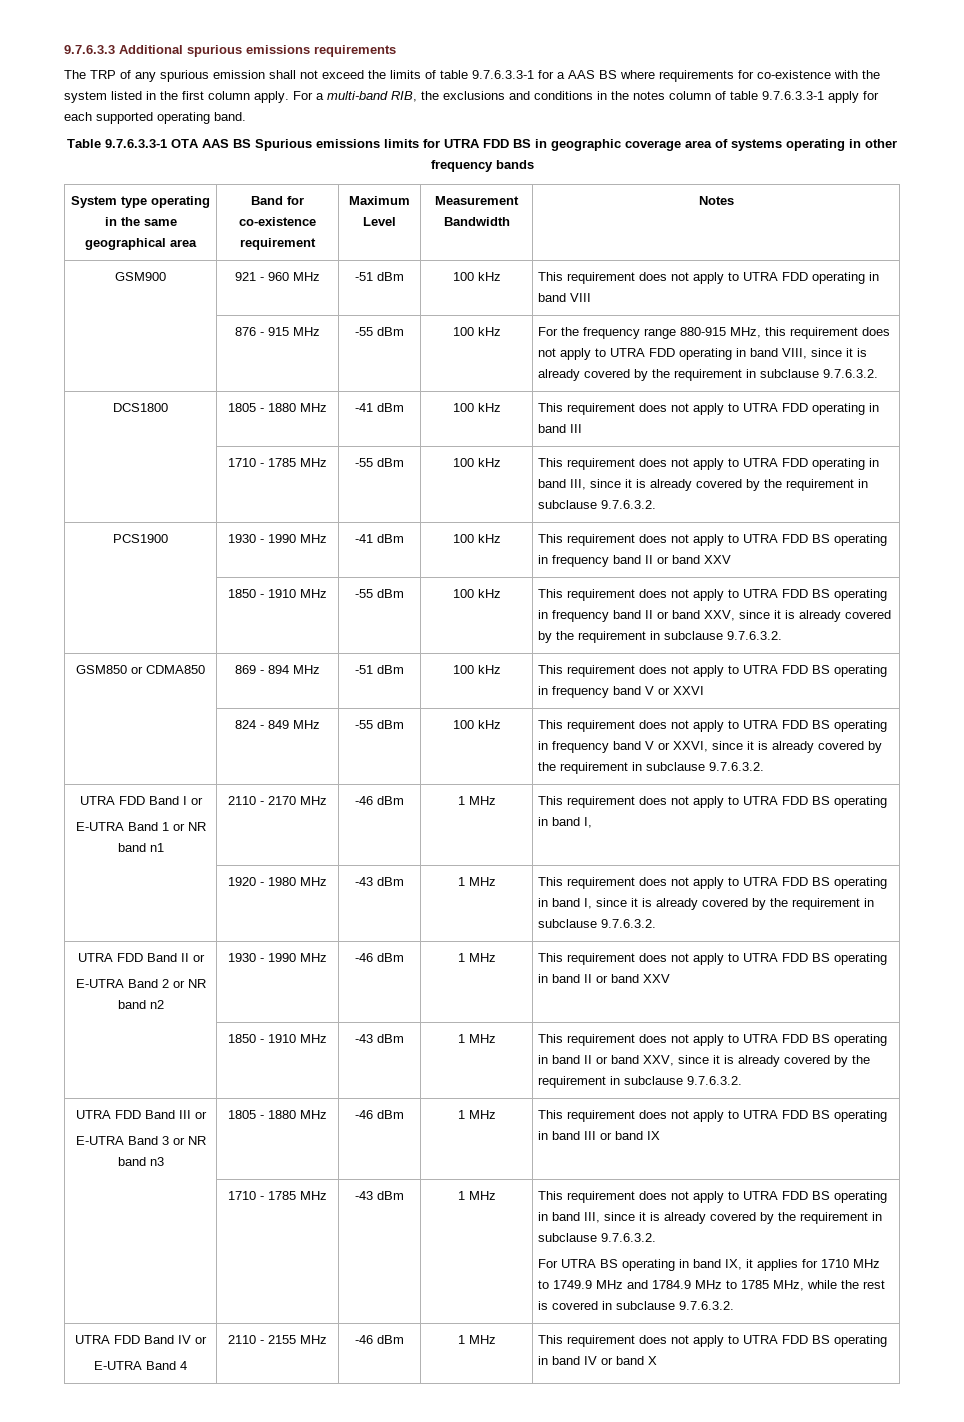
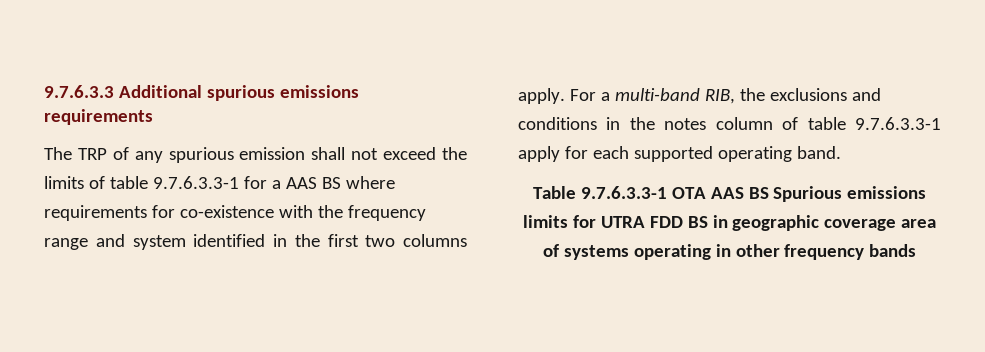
[64,91,142,103] system listed -> [347,205,426,221] [44,234,266,250] frequency range and system identified
[208,91,250,100] column -> [365,234,467,247] two columns
[71,196,210,208] [104,217,177,226] [85,238,197,250] [251,196,304,205] [239,217,316,226] [240,238,316,250] [349,196,410,205] [363,217,396,226] [435,196,519,205] [443,217,510,226] [698,196,734,205] [115,272,166,281] [235,272,320,281] [355,272,404,281] [452,272,501,281] [537,272,879,284] [537,293,591,302] [235,327,320,336] [355,327,404,336] [452,327,501,336] [537,327,890,339] [537,348,867,360] [537,369,878,381] [113,403,168,412] [228,403,327,412] [355,403,404,412] [452,403,501,412] [537,403,879,415] [537,424,582,433] [228,458,327,467] [355,458,404,467] [452,458,501,467] [537,458,879,470] [537,479,868,491] [537,500,656,509] [113,534,168,543] [228,534,327,543] [355,534,404,543] [452,534,501,543] [537,534,887,546] [537,555,731,567] [228,589,327,598] [355,589,404,598] [452,589,501,598] [537,589,887,601] [537,610,891,622] [537,631,782,643] [76,665,205,674] [235,665,320,674] [355,665,404,674] [452,665,501,674] [537,665,887,677] [537,686,704,698] [235,720,320,729] [355,720,404,729] [452,720,501,729] [537,720,887,732] [537,741,882,753] [537,762,764,774] [79,796,203,805] [75,822,206,831] [117,843,164,852] [228,796,327,805] [355,796,404,805] [457,796,496,805] [537,796,887,808] [537,817,592,828] [228,877,327,886] [355,877,404,886] [457,877,496,886] [537,877,887,889] [537,898,874,910] [537,919,656,928] [77,953,205,962] [75,979,206,988] [117,1000,164,1009] [228,953,327,962] [355,953,404,962] [457,953,496,962] [537,953,887,965] [537,974,670,983] [228,1034,327,1043] [355,1034,404,1043] [457,1034,496,1043] [537,1034,887,1046] [537,1055,870,1067] [537,1076,742,1088] [75,1110,207,1119] [75,1136,206,1145] [117,1157,164,1166] [228,1110,327,1119] [355,1110,404,1119] [457,1110,496,1119] [537,1110,887,1122] [537,1131,660,1140] [228,1191,327,1200] [355,1191,404,1200] [457,1191,496,1200] [537,1191,887,1203] [537,1212,882,1224] [537,1233,656,1242] [537,1259,880,1271] [537,1280,885,1291] [537,1301,734,1310] [75,1335,207,1344] [94,1361,187,1370] [228,1335,327,1344] [355,1335,404,1344] [457,1335,496,1344] [537,1335,887,1347] [537,1356,657,1365] // System type operating in the same geographical area | Band for co-existence requirement | Maximum Level | Measurement Bandwidth | Notes // GSM900 | 921 - 960 MHz | -51 dBm | 100 kHz | This requirement does not apply to UTRA FDD operating in band VIII // | 876 - 915 MHz | -55 dBm | 100 kHz | For the frequency range 880-915 MHz, this requirement does not apply to UTRA FDD operating in band VIII, since it is already covered by the requirement in subclause 9.7.6.3.2. // DCS1800 | 1805 - 1880 MHz | -41 dBm | 100 kHz | This requirement does not apply to UTRA FDD operating in band III // | 1710 - 1785 MHz | -55 dBm | 100 kHz | This requirement does not apply to UTRA FDD operating in band III, since it is already covered by the requirement in subclause 9.7.6.3.2. // PCS1900 | 1930 - 1990 MHz | -41 dBm | 100 kHz | This requirement does not apply to UTRA FDD BS operating in frequency band II or band XXV // | 1850 - 1910 MHz | -55 dBm | 100 kHz | This requirement does not apply to UTRA FDD BS operating in frequency band II or band XXV, since it is already covered by the requirement in subclause 9.7.6.3.2. // GSM850 or CDMA850 | 869 - 894 MHz | -51 dBm | 100 kHz | This requirement does not apply to UTRA FDD BS operating in frequency band V or XXVI // | 824 - 849 MHz | -55 dBm | 100 kHz | This requirement does not apply to UTRA FDD BS operating in frequency band V or XXVI, since it is already covered by the requirement in subclause 9.7.6.3.2. // UTRA FDD Band I or // E-UTRA Band 1 or NR band n1 | 2110 - 2170 MHz | -46 dBm | 1 MHz | This requirement does not apply to UTRA FDD BS operating in band I, // | 1920 - 1980 MHz | -43 dBm | 1 MHz | This requirement does not apply to UTRA FDD BS operating in band I, since it is already covered by the requirement in subclause 9.7.6.3.2. // UTRA FDD Band II or // E-UTRA Band 2 or NR band n2 | 1930 - 1990 MHz | -46 dBm | 1 MHz | This requirement does not apply to UTRA FDD BS operating in band II or band XXV // | 1850 - 1910 MHz | -43 dBm | 1 MHz | This requirement does not apply to UTRA FDD BS operating in band II or band XXV, since it is already covered by the requirement in subclause 9.7.6.3.2. // UTRA FDD Band III or // E-UTRA Band 3 or NR band n3 | 1805 - 1880 MHz | -46 dBm | 1 MHz | This requirement does not apply to UTRA FDD BS operating in band III or band IX // | 1710 - 1785 MHz | -43 dBm | 1 MHz | This requirement does not apply to UTRA FDD BS operating in band III, since it is already covered by the requirement in subclause 9.7.6.3.2. // For UTRA BS operating in band IX, it applies for 1710 MHz to 1749.9 MHz and 1784.9 MHz to 1785 MHz, while the rest is covered in subclause 9.7.6.3.2. // UTRA FDD Band IV or // E-UTRA Band 4 | 2110 - 2155 MHz | -46 dBm | 1 MHz | This requirement does not apply to UTRA FDD BS operating in band IV or band X -> (917, 250) none

